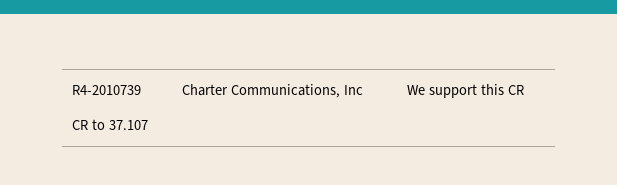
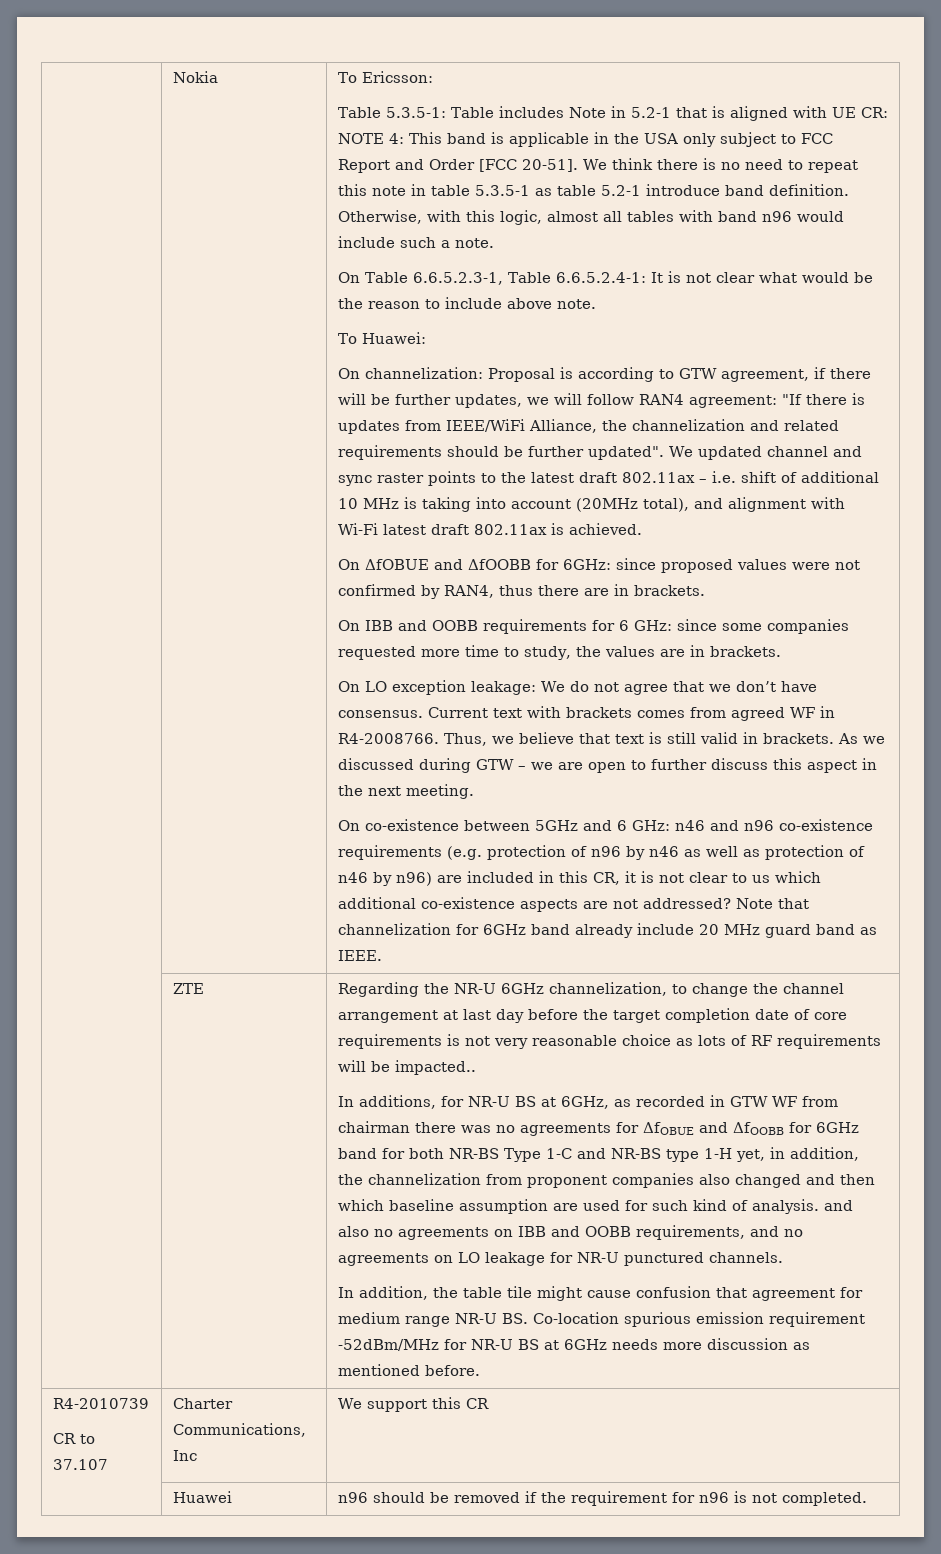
(72, 90) none -> [172,71,218,83] [337,71,433,83] [337,106,888,121] [337,132,833,147] [337,158,858,173] [337,184,849,196] [337,210,844,225] [337,236,494,248] [337,271,873,285] [337,297,596,309] [337,332,426,344] [337,367,871,382] [337,393,865,408] [337,419,839,434] [337,445,862,460] [337,471,879,486] [337,497,845,512] [337,523,642,535] [337,558,860,573] [337,584,705,599] [337,619,849,634] [337,645,781,660] [337,680,817,695] [337,706,835,721] [337,732,885,746] [337,758,877,773] [337,784,474,799] [337,819,873,831] [337,845,865,860] [337,871,821,886] [337,897,809,912] [337,923,877,938] [337,950,382,961] [172,983,204,994] [337,982,844,997] [337,1008,847,1023] [337,1034,881,1049] [337,1060,476,1075] [337,1095,838,1109] [337,1121,859,1136] [337,1147,859,1162] [337,1173,875,1188] [337,1199,853,1214] [337,1225,803,1240] [337,1252,783,1266] [337,1286,863,1301] [337,1312,865,1327] [337,1338,810,1351] [337,1364,480,1376] | Nokia | To Ericsson: // Table 5.3.5-1: Table includes Note in 5.2-1 that is aligned with UE CR: NOTE 4: This band is applicable in the USA only subject to FCC Report and Order [FCC 20-51]. We think there is no need to repeat this note in table 5.3.5-1 as table 5.2-1 introduce band definition. Otherwise, with this logic, almost all tables with band n96 would include such a note. // On Table 6.6.5.2.3-1, Table 6.6.5.2.4-1: It is not clear what would be the reason to include above note. // To Huawei: // On channelization: Proposal is according to GTW agreement, if there will be further updates, we will follow RAN4 agreement: "If there is updates from IEEE/WiFi Alliance, the channelization and related requirements should be further updated". We updated channel and sync raster points to the latest draft 802.11ax – i.e. shift of additional 10 MHz is taking into account (20MHz total), and alignment with Wi-Fi latest draft 802.11ax is achieved. // On ΔfOBUE and ΔfOOBB for 6GHz: since proposed values were not confirmed by RAN4, thus there are in brackets. // On IBB and OOBB requirements for 6 GHz: since some companies requested more time to study, the values are in brackets. // On LO exception leakage: We do not agree that we don’t have consensus. Current text with brackets comes from agreed WF in R4-2008766. Thus, we believe that text is still valid in brackets. As we discussed during GTW – we are open to further discuss this aspect in the next meeting. // On co-existence between 5GHz and 6 GHz: n46 and n96 co-existence requirements (e.g. protection of n96 by n46 as well as protection of n46 by n96) are included in this CR, it is not clear to us which additional co-existence aspects are not addressed? Note that channelization for 6GHz band already include 20 MHz guard band as IEEE. // | ZTE | Regarding the NR-U 6GHz channelization, to change the channel arrangement at last day before the target completion date of core requirements is not very reasonable choice as lots of RF requirements will be impacted.. // In additions, for NR-U BS at 6GHz, as recorded in GTW WF from chairman there was no agreements for ΔfOBUE and ΔfOOBB for 6GHz band for both NR-BS Type 1-C and NR-BS type 1-H yet, in addition, the channelization from proponent companies also changed and then which baseline assumption are used for such kind of analysis. and also no agreements on IBB and OOBB requirements, and no agreements on LO leakage for NR-U punctured channels. // In addition, the table tile might cause confusion that agreement for medium range NR-U BS. Co-location spurious emission requirement -52dBm/MHz for NR-U BS at 6GHz needs more discussion as mentioned before. //
(525, 90) none -> [172,1491,232,1503] [337,1491,867,1506] // | Huawei | n96 should be removed if the requirement for n96 is not completed.

